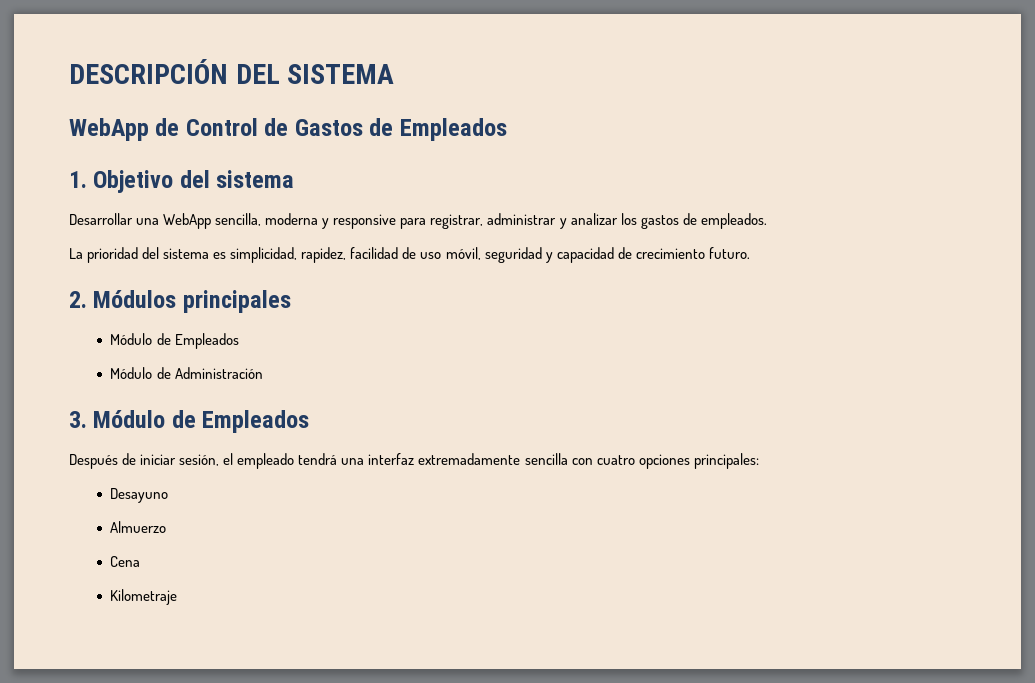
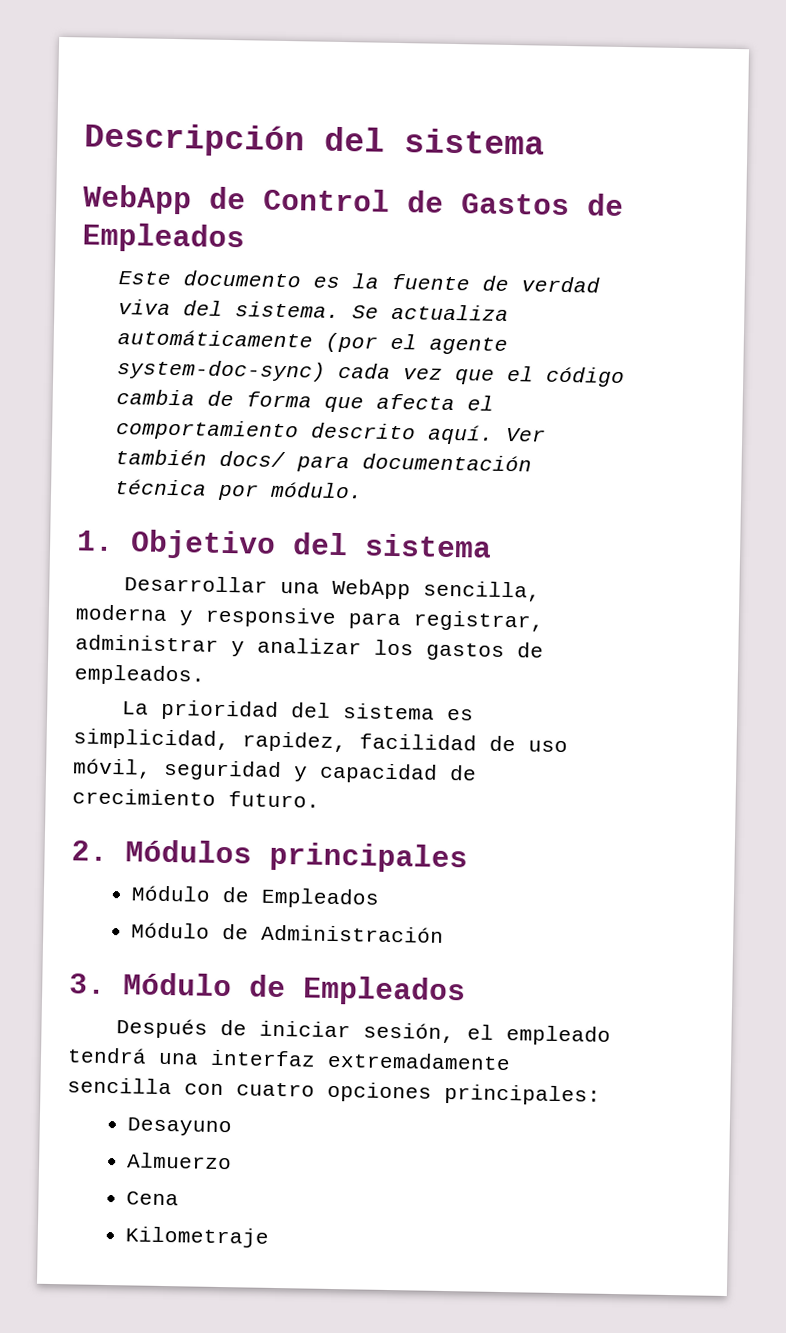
[69,59,395,84] DESCRIPCIÓN DEL SISTEMA -> [84,122,545,158] Descripción del sistema
(507, 129) none -> [118,270,601,293] [118,299,510,322] [117,329,509,356] [117,359,626,388] [116,389,495,413] [116,419,547,445] [115,449,533,473] [115,479,364,501] // Este documento es la fuente de verdad viva del sistema. Se actualiza automáticamente (por el agente system-doc-sync) cada vez que el código cambia de forma que afecta el comportamiento descrito aquí. Ver también docs/ para documentación técnica por módulo.

